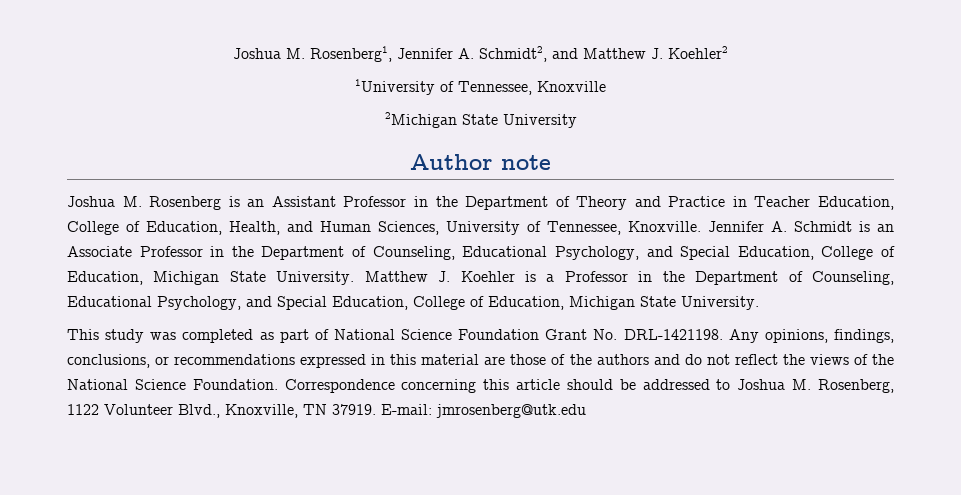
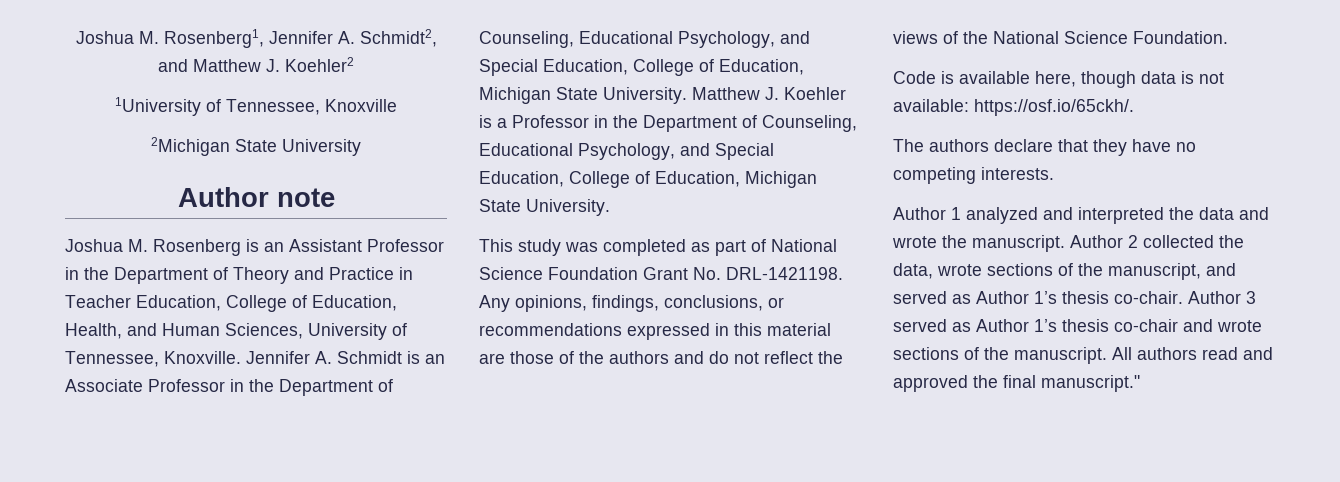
[284,379,894,393] [67,404,586,418] Correspondence concerning this article should be addressed to Joshua M. Rosenberg, 1122 Volunteer Blvd., Knoxville, TN 37919. E-mail: jmrosenberg@utk.edu -> [893,71,1224,88] [893,99,1134,116] [893,139,1196,156] [893,167,1054,184] [893,207,1269,224] [892,235,1244,252] [893,263,1236,280] [893,291,1256,304] [893,319,1262,332] [893,347,1273,364] [893,375,1140,392] // Code is available here, though data is not available: https://osf.io/65ckh/. // The authors declare that they have no competing interests. // Author 1 analyzed and interpreted the data and wrote the manuscript. Author 2 collected the data, wrote sections of the manuscript, and served as Author 1’s thesis co-chair. Author 3 served as Author 1’s thesis co-chair and wrote sections of the manuscript. All authors read and approved the final manuscript."

